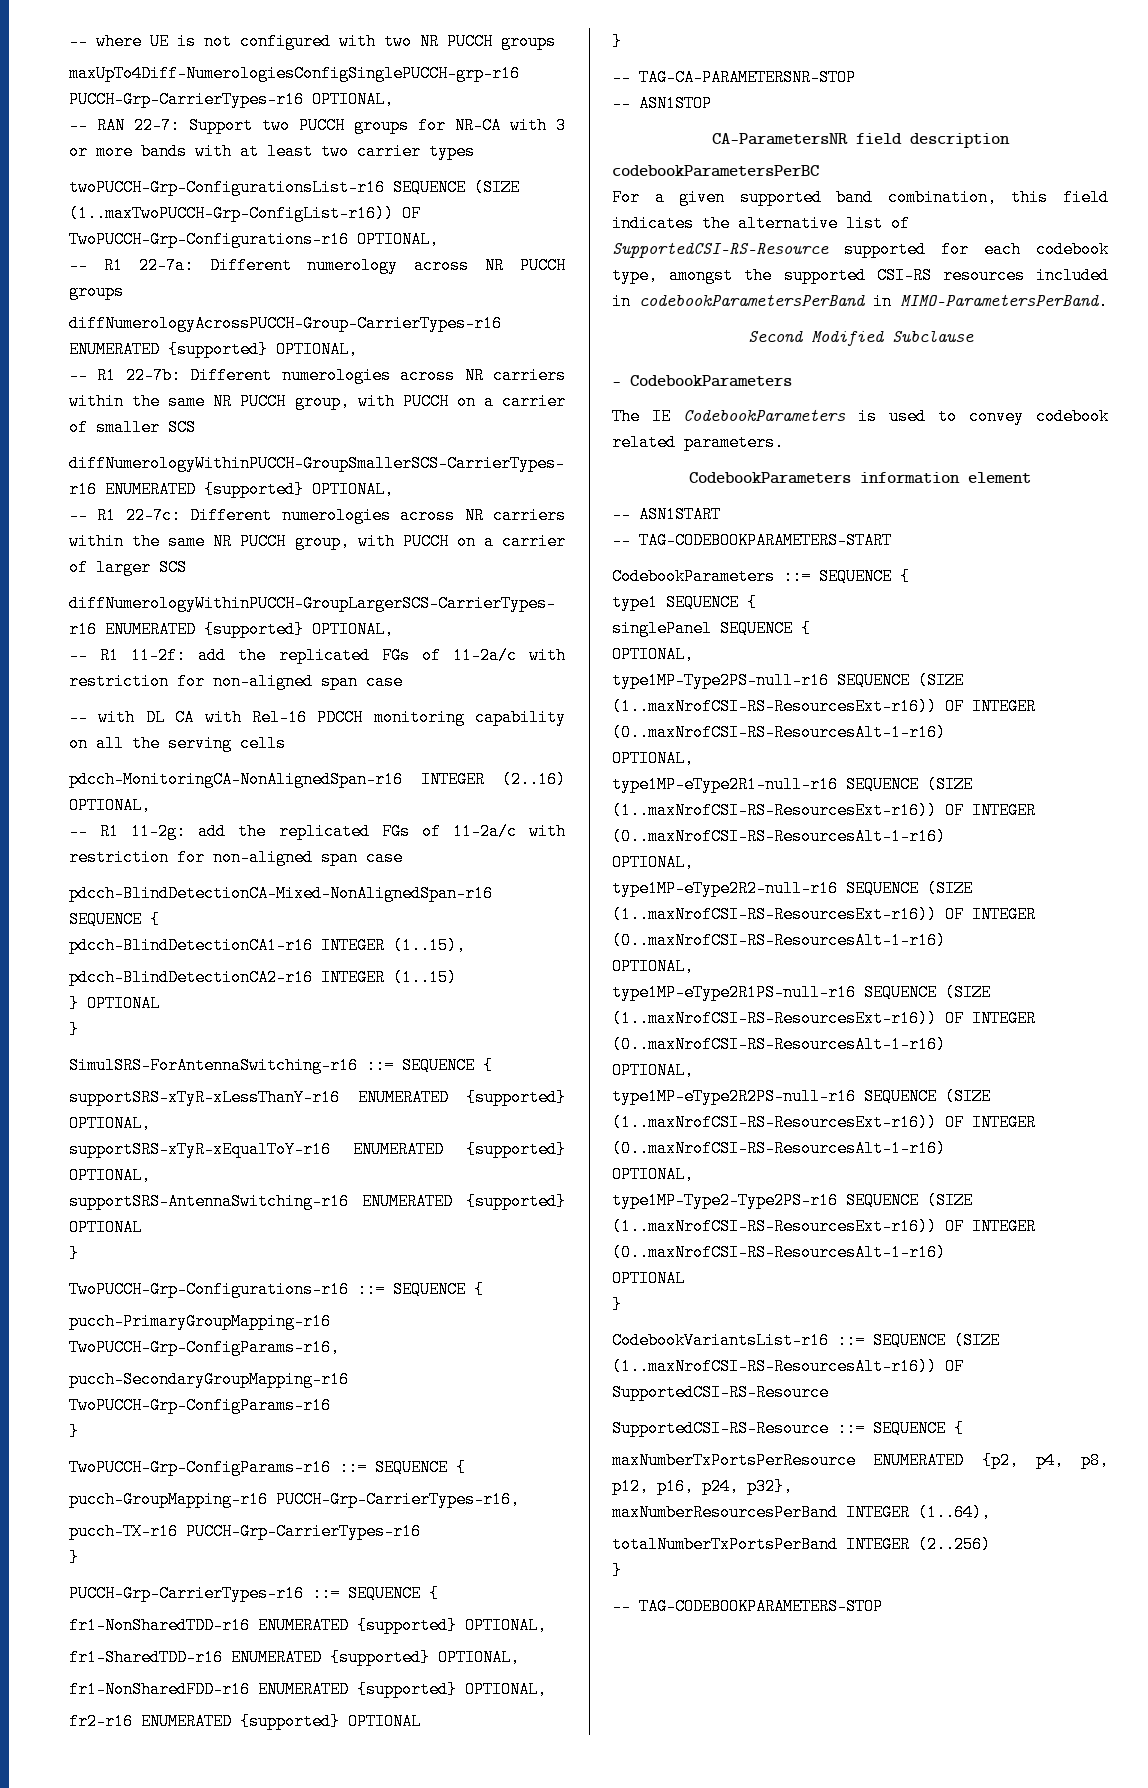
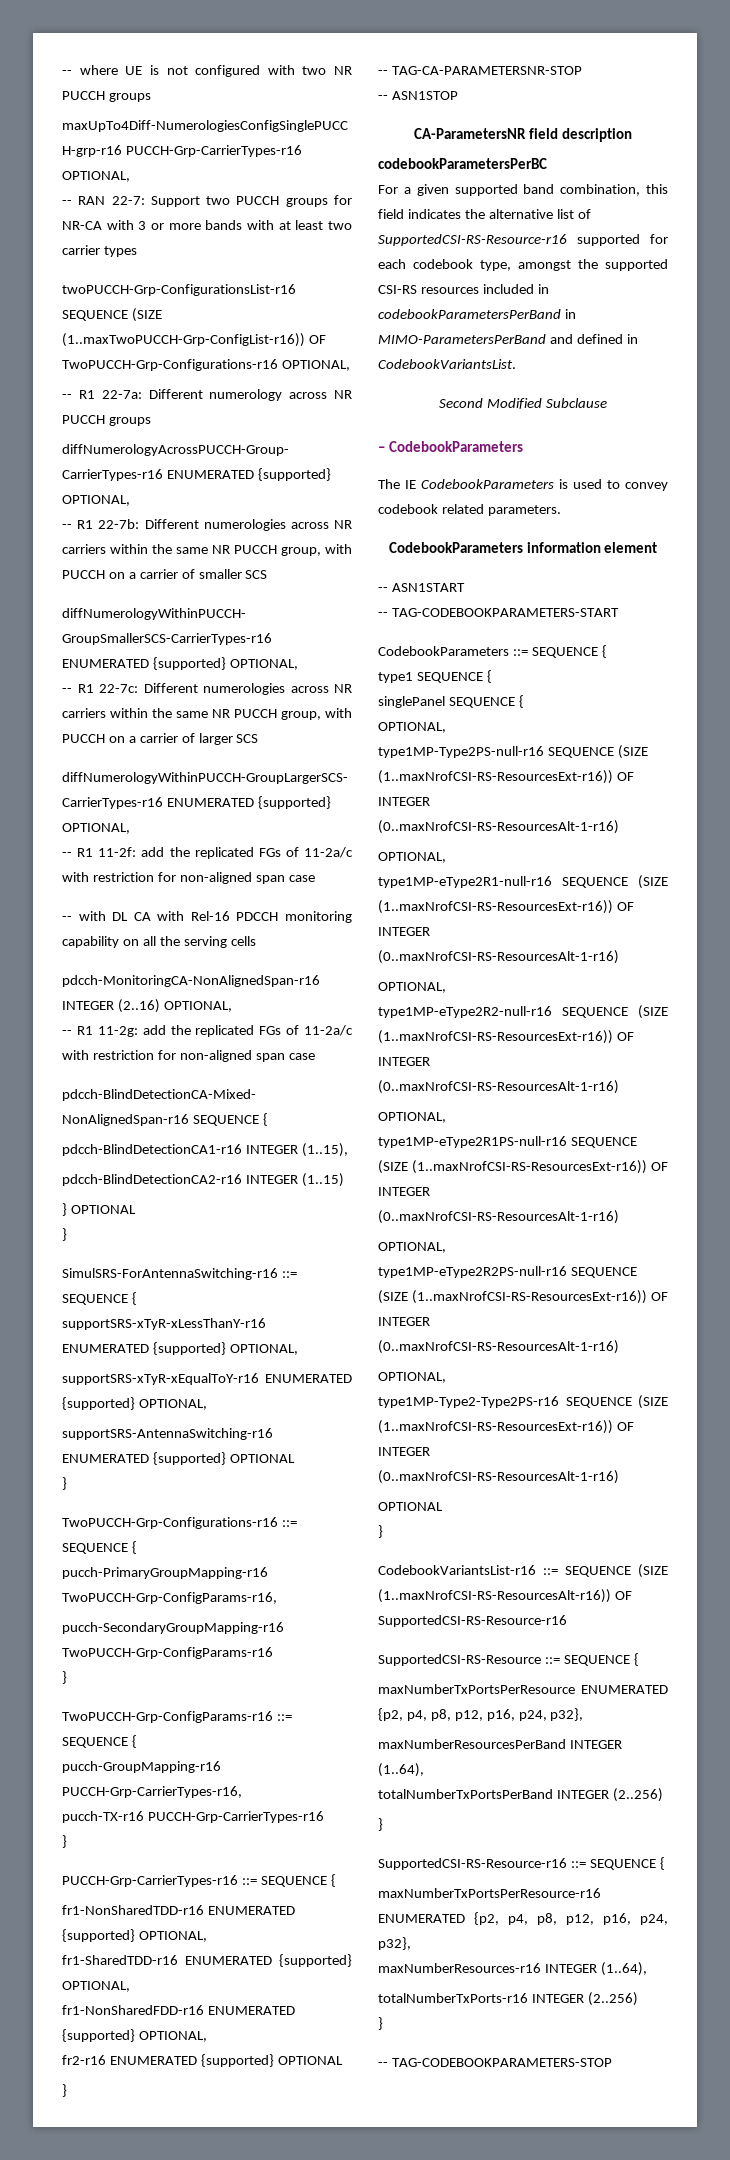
[612,242,829,258] SupportedCSI-RS-Resource -> [378,234,567,246] SupportedCSI-RS-Resource-r16
[900,293,1108,310] MIMO-ParametersPerBand. -> [378,334,638,344] [378,359,516,369] MIMO-ParametersPerBand and defined in CodebookVariantsList.
[612,1384,829,1401] SupportedCSI-RS-Resource -> [378,1615,567,1627] SupportedCSI-RS-Resource-r16
(622, 1570) none -> [378,1857,665,1870] [378,1888,601,1898] [378,1912,668,1925] [378,1937,411,1950] [378,1962,647,1976] [378,1992,638,2006] [378,2017,383,2030] // SupportedCSI-RS-Resource-r16 ::= SEQUENCE { // maxNumberTxPortsPerResource-r16 ENUMERATED {p2, p4, p8, p12, p16, p24, p32}, // maxNumberResources-r16 INTEGER (1..64), // totalNumberTxPorts-r16 INTEGER (2..256) // }

